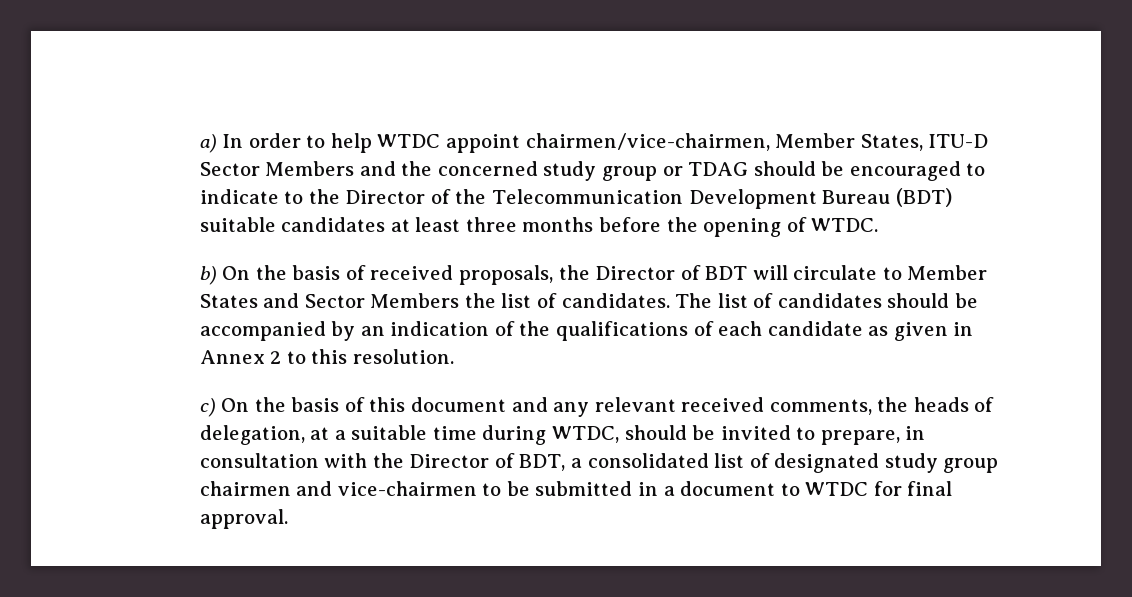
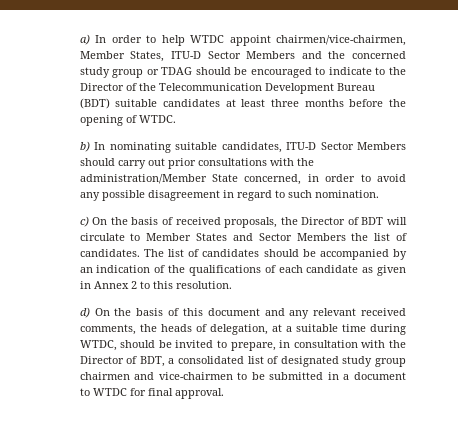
(217, 275) none -> [94,142,406,153] [79,158,314,169] [79,174,406,185] [79,190,379,201] [79,216,89,227] In nominating suitable candidates, ITU-D Sector Members should carry out prior consultations with the administration/Member State concerned, in order to avoid any possible disagreement in regard to such nomination. // c)
[199,398,216,417] c) -> [79,307,90,318] d)

